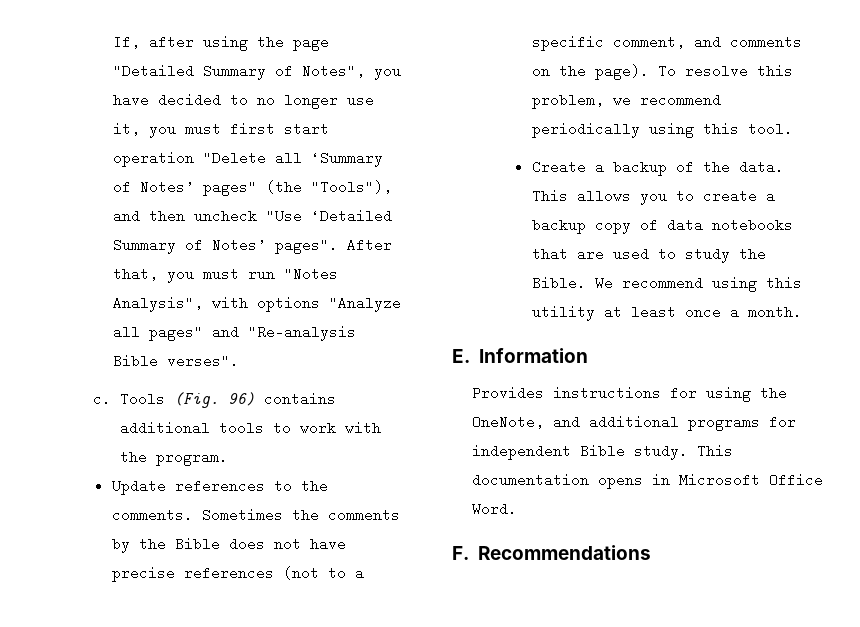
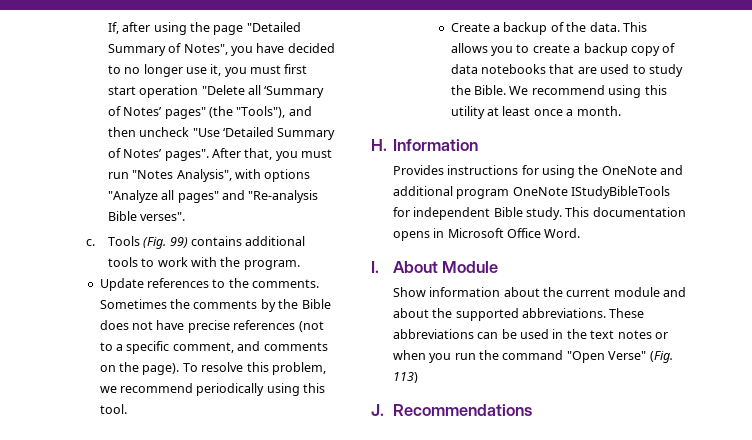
[227,392,255,406] 96) -> [169,237,188,248] 99)
[452,349,470,363] E. -> [371,139,387,151] H.
[472,415,545,429] OneNote, -> [601,166,657,175] OneNote
[688,415,761,431] programs -> [456,186,671,199] program OneNote IStudyBibleTools
[452,546,469,560] F. -> [371,261,499,273] [392,287,687,297] [392,308,645,321] [392,329,668,339] [392,350,673,363] [392,372,418,383] [371,404,384,416] I. About Module // Show information about the current module and about the supported abbreviations. These abbreviations can be used in the text notes or when you run the command "Open Verse" (Fig. 113) // J.

